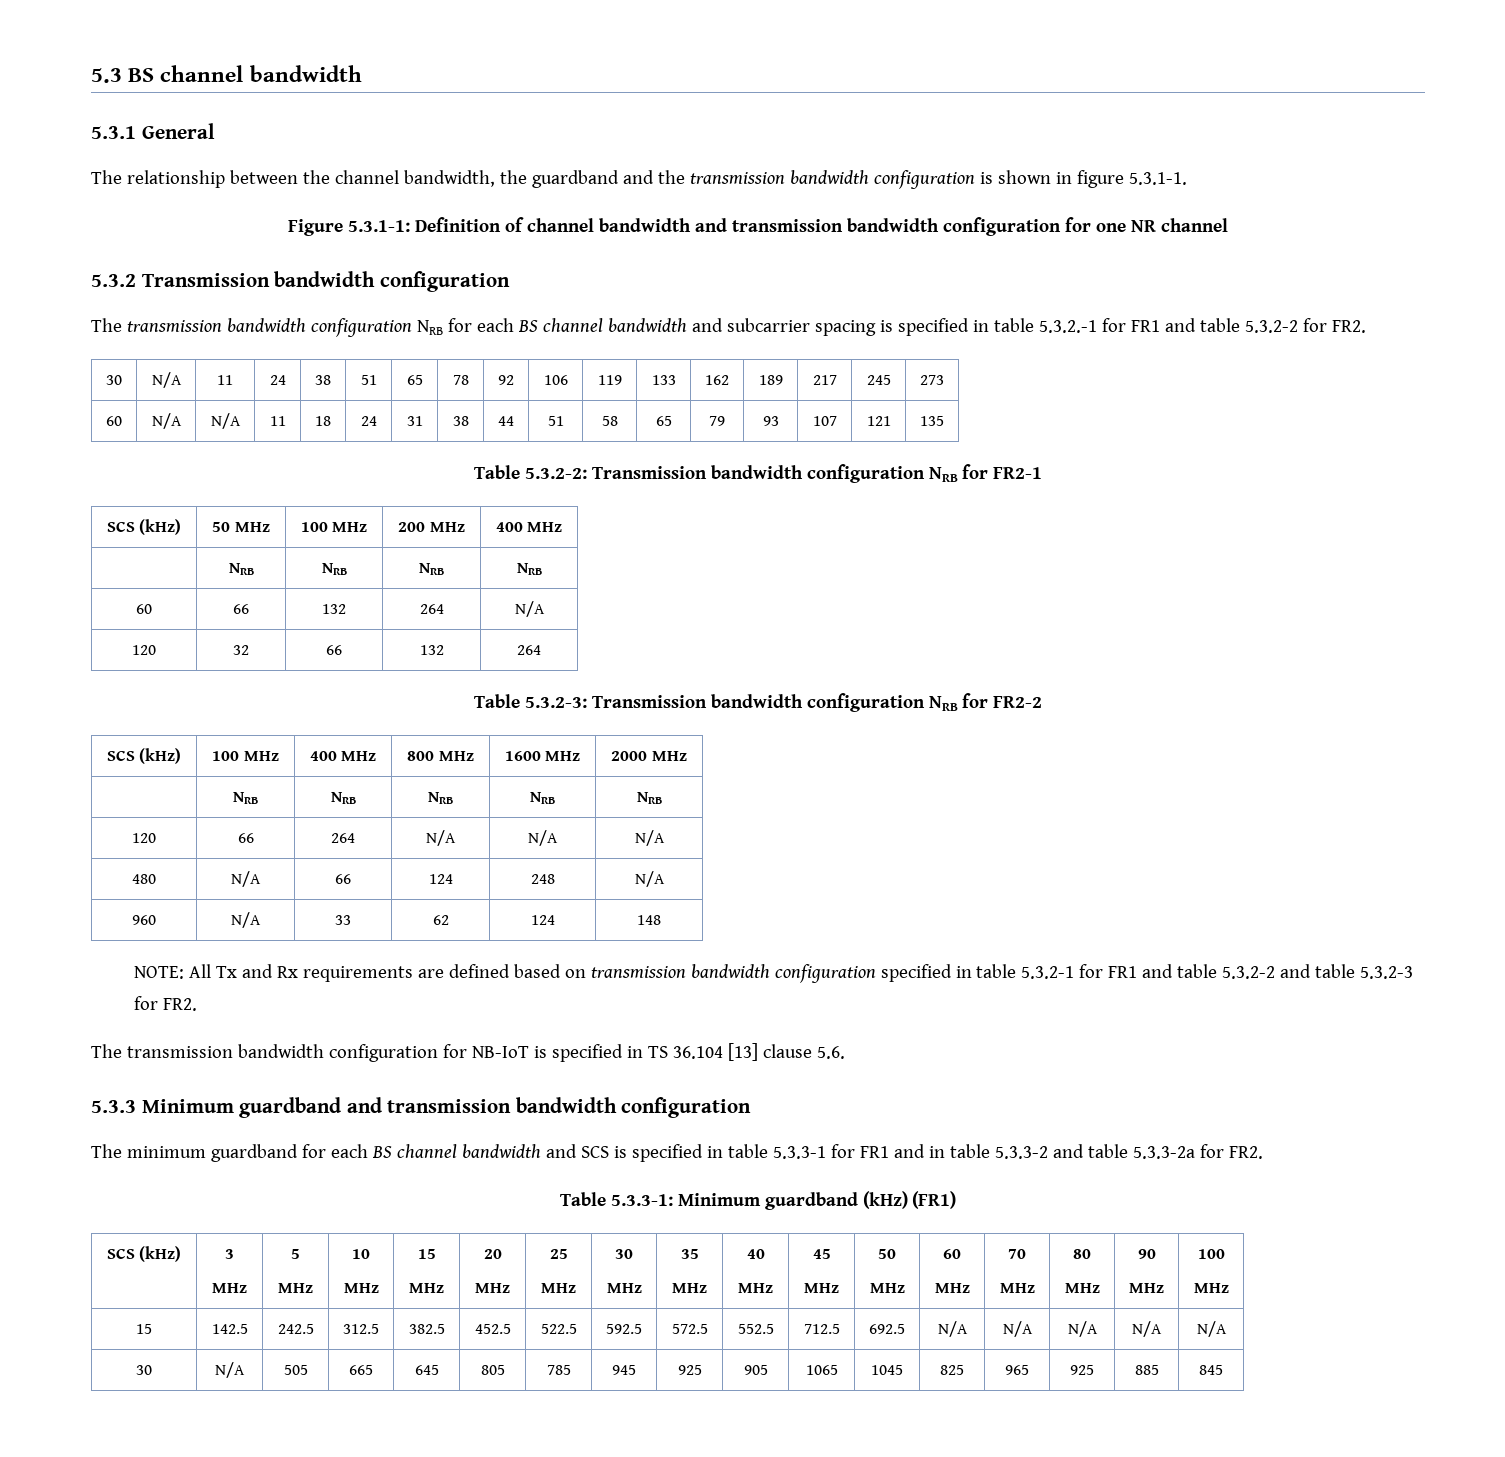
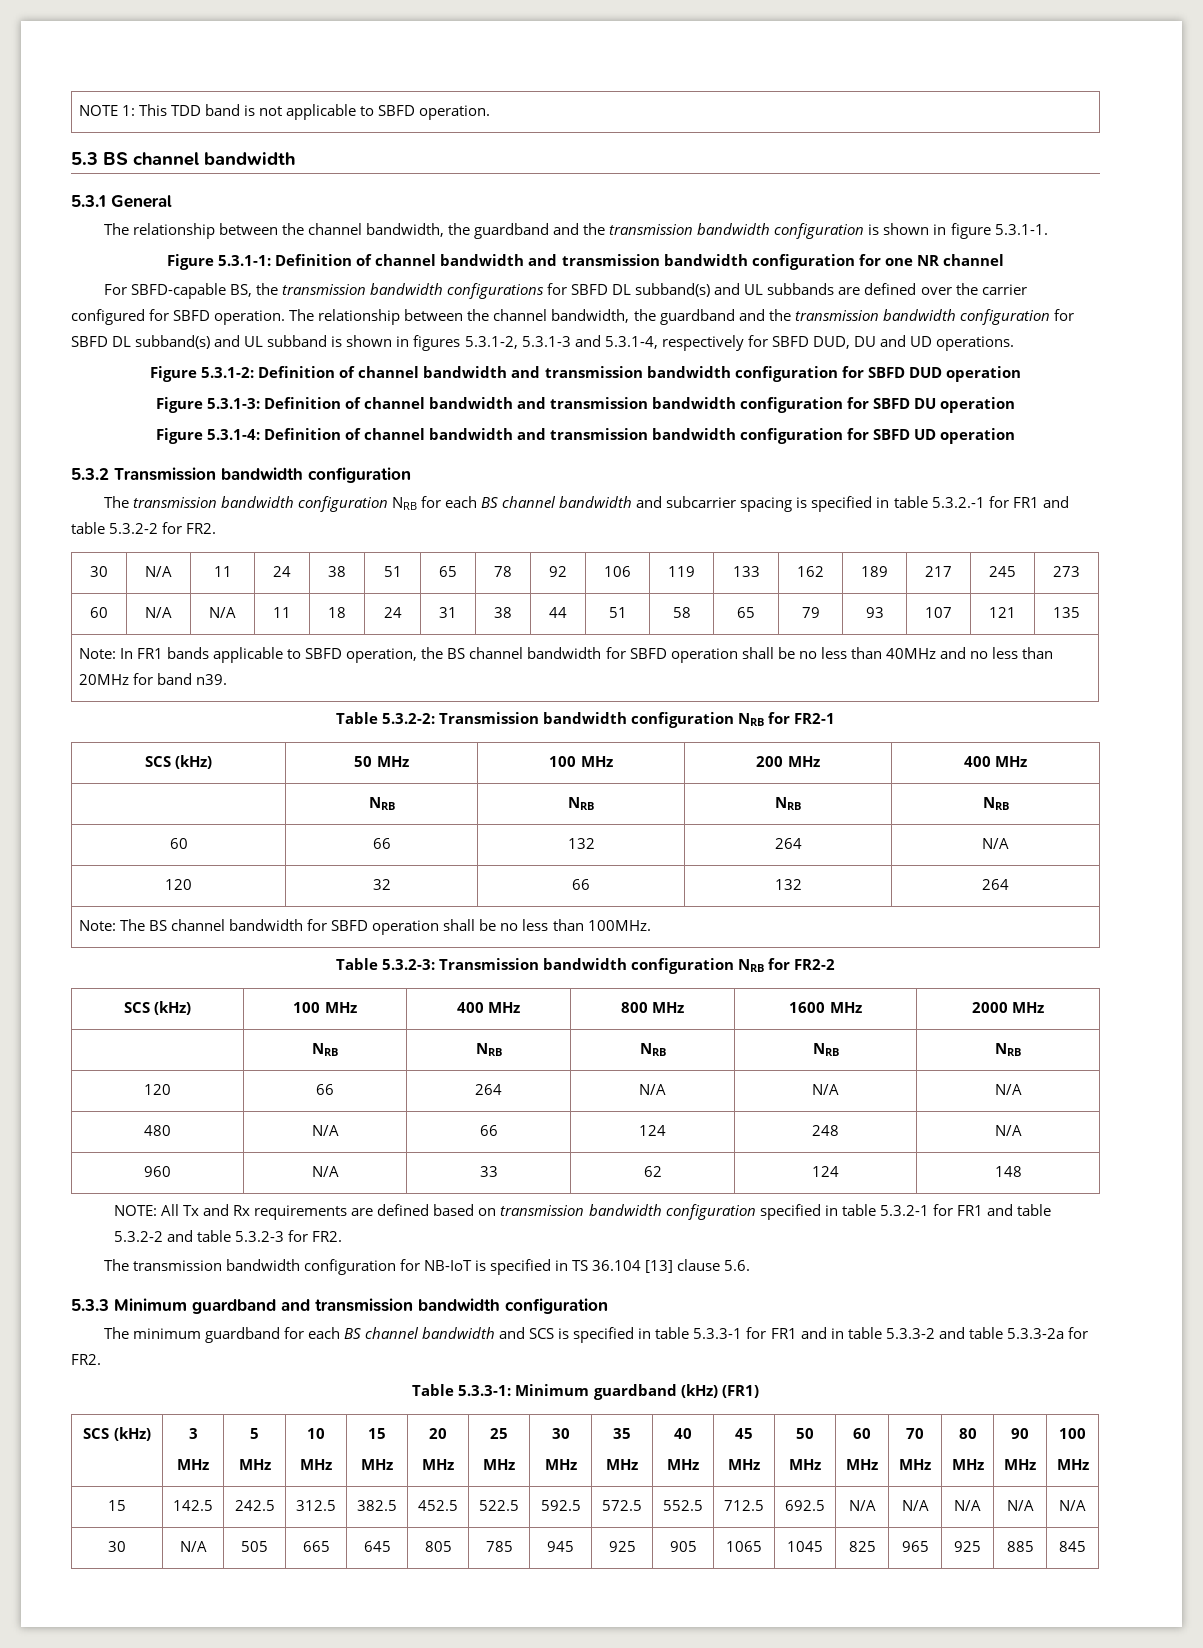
(91, 75) none -> [78,104,491,120] NOTE 1: This TDD band is not applicable to SBFD operation. //
(1228, 225) none -> [103,283,1027,299] [71,309,1074,325] [71,335,1015,351] [150,366,1021,382] [155,397,1016,413] [155,428,1016,444] // For SBFD-capable BS, the transmission bandwidth configurations for SBFD DL subband(s) and UL subbands are defined over the carrier configured for SBFD operation. The relationship between the channel bandwidth, the guardband and the transmission bandwidth configuration for SBFD DL subband(s) and UL subband is shown in figures 5.3.1-2, 5.3.1-3 and 5.3.1-4, respectively for SBFD DUD, DU and UD operations. // Figure 5.3.1-2: Definition of channel bandwidth and transmission bandwidth configuration for SBFD DUD operation // Figure 5.3.1-3: Definition of channel bandwidth and transmission bandwidth configuration for SBFD DU operation // Figure 5.3.1-4: Definition of channel bandwidth and transmission bandwidth configuration for SBFD UD operation
(944, 421) none -> [78,647,1054,663] [78,673,228,685] // Note: In FR1 bands applicable to SBFD operation, the BS channel bandwidth for SBFD operation shall be no less than 40MHz and no less than 20MHz for band n39.
(541, 650) none -> [78,919,651,935] // Note: The BS channel bandwidth for SBFD operation shall be no less than 100MHz.

